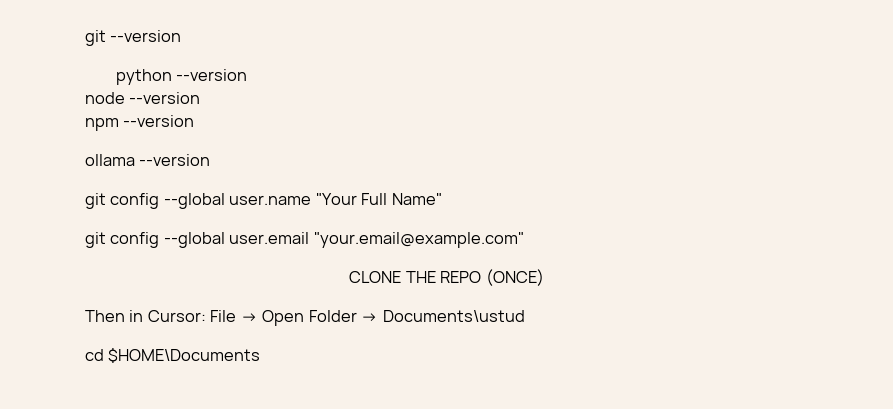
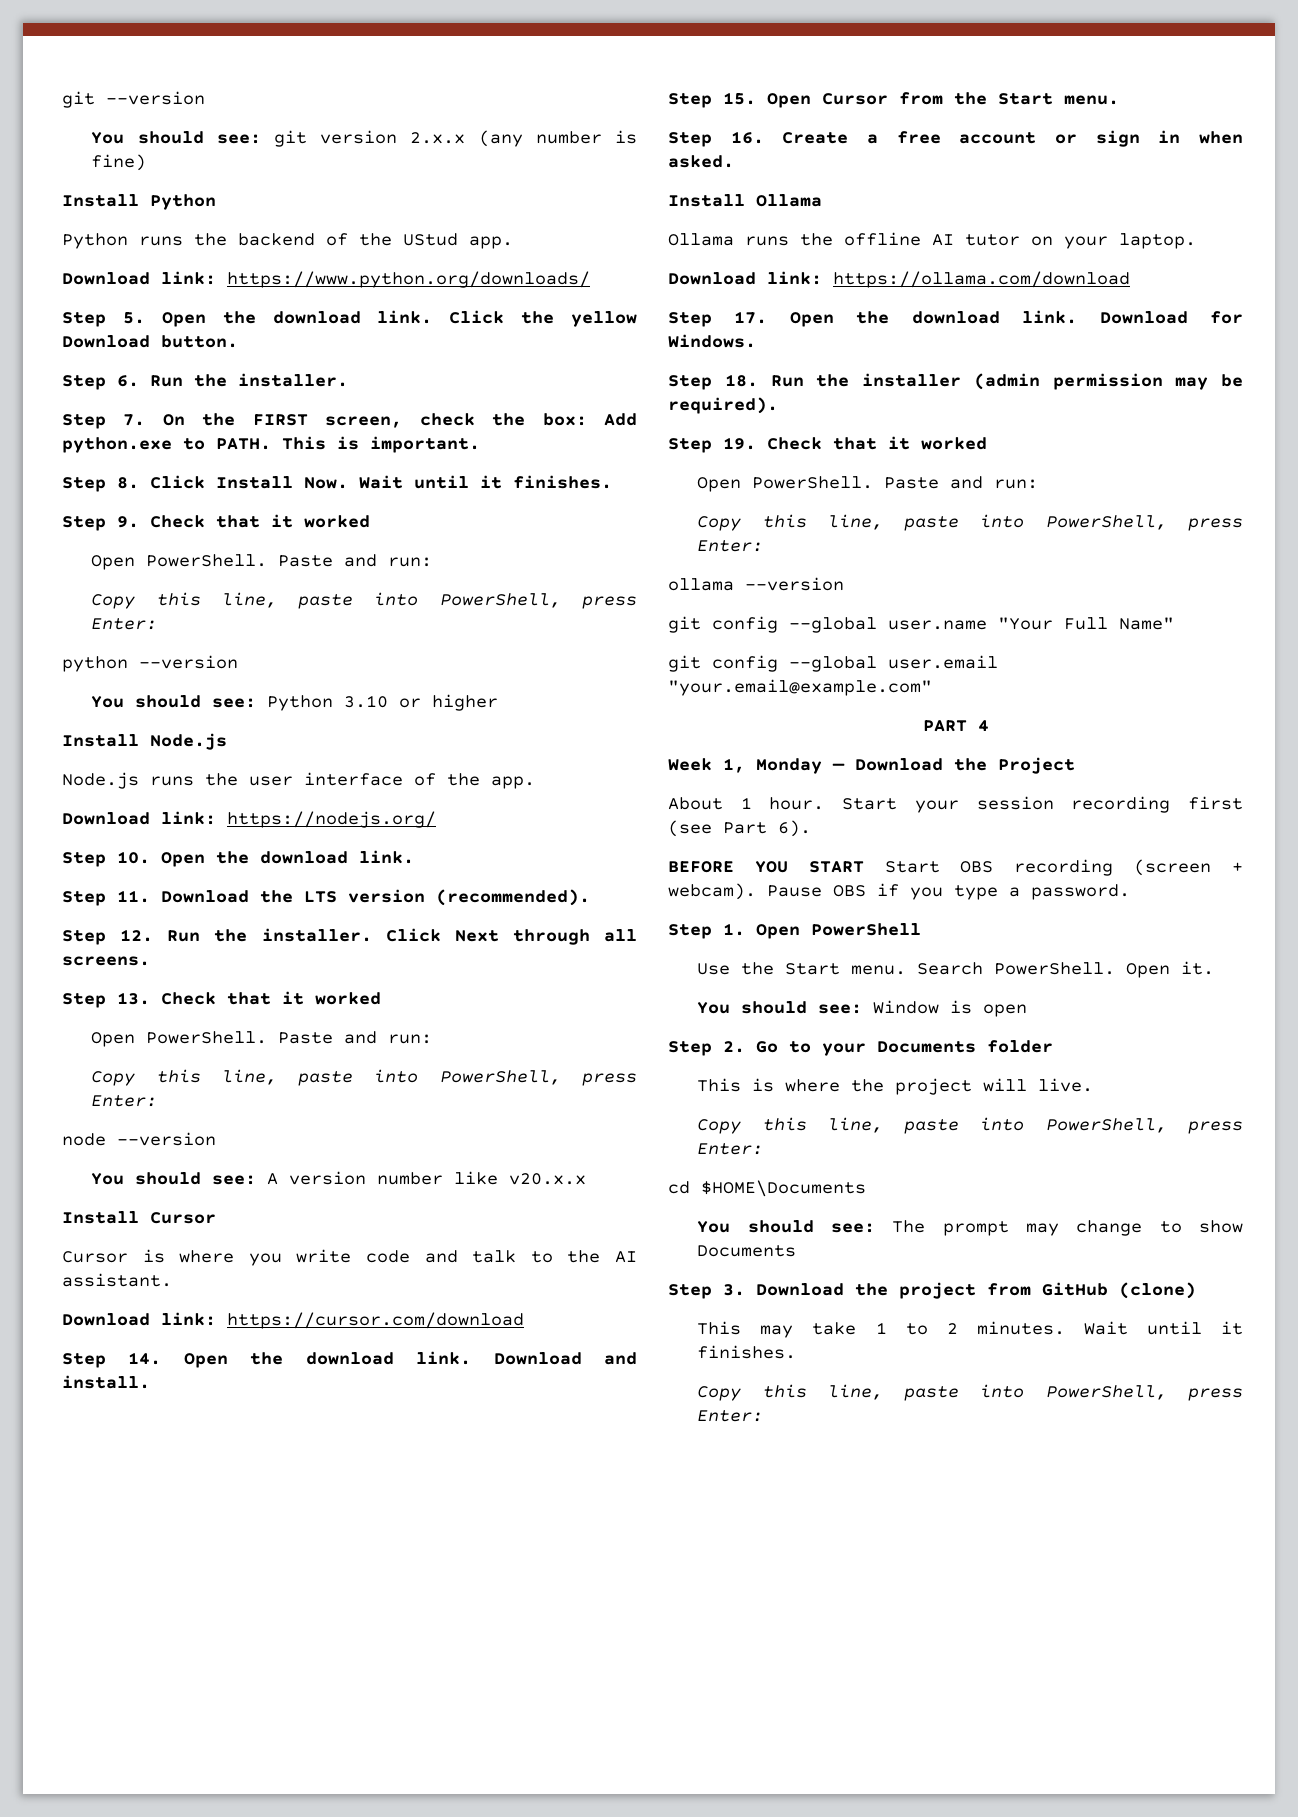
[115,69,247,85] [85,92,201,104] [85,115,195,131] python --version // node --version // npm --version -> [91,130,638,147] [91,154,147,171] [62,194,216,210] [62,233,513,249] [62,271,590,288] [62,310,637,327] [62,335,238,348] [62,373,348,390] [62,413,638,429] [62,436,480,453] [62,475,612,492] [62,514,370,531] [91,554,433,570] [91,592,637,609] [91,618,158,630] [62,655,238,672] [91,694,499,711] [62,733,227,750] [62,772,535,789] [62,811,436,828] [62,850,414,867] [62,889,590,906] [62,928,637,945] [62,956,150,966] [62,991,381,1008] [91,1031,433,1047] [91,1069,637,1086] [91,1095,158,1107] [62,1132,216,1146] [91,1171,587,1185] [62,1211,216,1224] [62,1249,638,1266] [62,1273,172,1287] [62,1312,524,1329] [62,1351,638,1368] [62,1375,150,1389] [668,92,1119,108] [668,130,1243,147] [668,155,734,168] [668,194,822,207] [668,232,1196,249] [668,271,1130,288] [668,310,1243,327] [668,334,756,348] [668,373,1243,390] [668,397,778,414] [668,436,987,453] [697,476,1039,492] [697,514,1243,531] [697,540,764,552] You should see: git version 2.x.x (any number is fine) // Install Python // Python runs the backend of the UStud app. // Download link: https://www.python.org/downloads/ // Step 5. Open the download link. Click the yellow Download button. // Step 6. Run the installer. // Step 7. On the FIRST screen, check the box: Add python.exe to PATH. This is important. // Step 8. Click Install Now. Wait until it finishes. // Step 9. Check that it worked // Open PowerShell. Paste and run: // Copy this line, paste into PowerShell, press Enter: // python --version // You should see: Python 3.10 or higher // Install Node.js // Node.js runs the user interface of the app. // Download link: https://nodejs.org/ // Step 10. Open the download link. // Step 11. Download the LTS version (recommended). // Step 12. Run the installer. Click Next through all screens. // Step 13. Check that it worked // Open PowerShell. Paste and run: // Copy this line, paste into PowerShell, press Enter: // node --version // You should see: A version number like v20.x.x // Install Cursor // Cursor is where you write code and talk to the AI assistant. // Download link: https://cursor.com/download // Step 14. Open the download link. Download and install. // Step 15. Open Cursor from the Start menu. // Step 16. Create a free account or sign in when asked. // Install Ollama // Ollama runs the offline AI tutor on your laptop. // Download link: https://ollama.com/download // Step 17. Open the download link. Download for Windows. // Step 18. Run the installer (admin permission may be required). // Step 19. Check that it worked // Open PowerShell. Paste and run: // Copy this line, paste into PowerShell, press Enter:
[349,269,544,286] [85,310,525,326] [85,348,261,363] CLONE THE REPO (ONCE) // Then in Cursor: File → Open Folder → Documents\ustud // cd $HOME\Documents -> [922,720,989,732] [668,757,1075,774] [668,796,1243,813] [668,820,811,837] [668,859,1243,876] [668,883,1130,900] [668,923,921,939] [697,961,1215,978] [697,1000,1028,1017] [668,1040,1053,1056] [697,1078,1094,1095] [697,1117,1243,1134] [697,1143,764,1155] [668,1180,866,1197] [697,1220,1244,1236] [697,1245,797,1257] [668,1282,1196,1299] [697,1321,1244,1338] [697,1345,797,1359] [697,1384,1243,1401] [697,1410,764,1422] PART 4 // Week 1, Monday — Download the Project // About 1 hour. Start your session recording first (see Part 6). // BEFORE YOU START Start OBS recording (screen + webcam). Pause OBS if you type a password. // Step 1. Open PowerShell // Use the Start menu. Search PowerShell. Open it. // You should see: Window is open // Step 2. Go to your Documents folder // This is where the project will live. // Copy this line, paste into PowerShell, press Enter: // cd $HOME\Documents // You should see: The prompt may change to show Documents // Step 3. Download the project from GitHub (clone) // This may take 1 to 2 minutes. Wait until it finishes. // Copy this line, paste into PowerShell, press Enter:

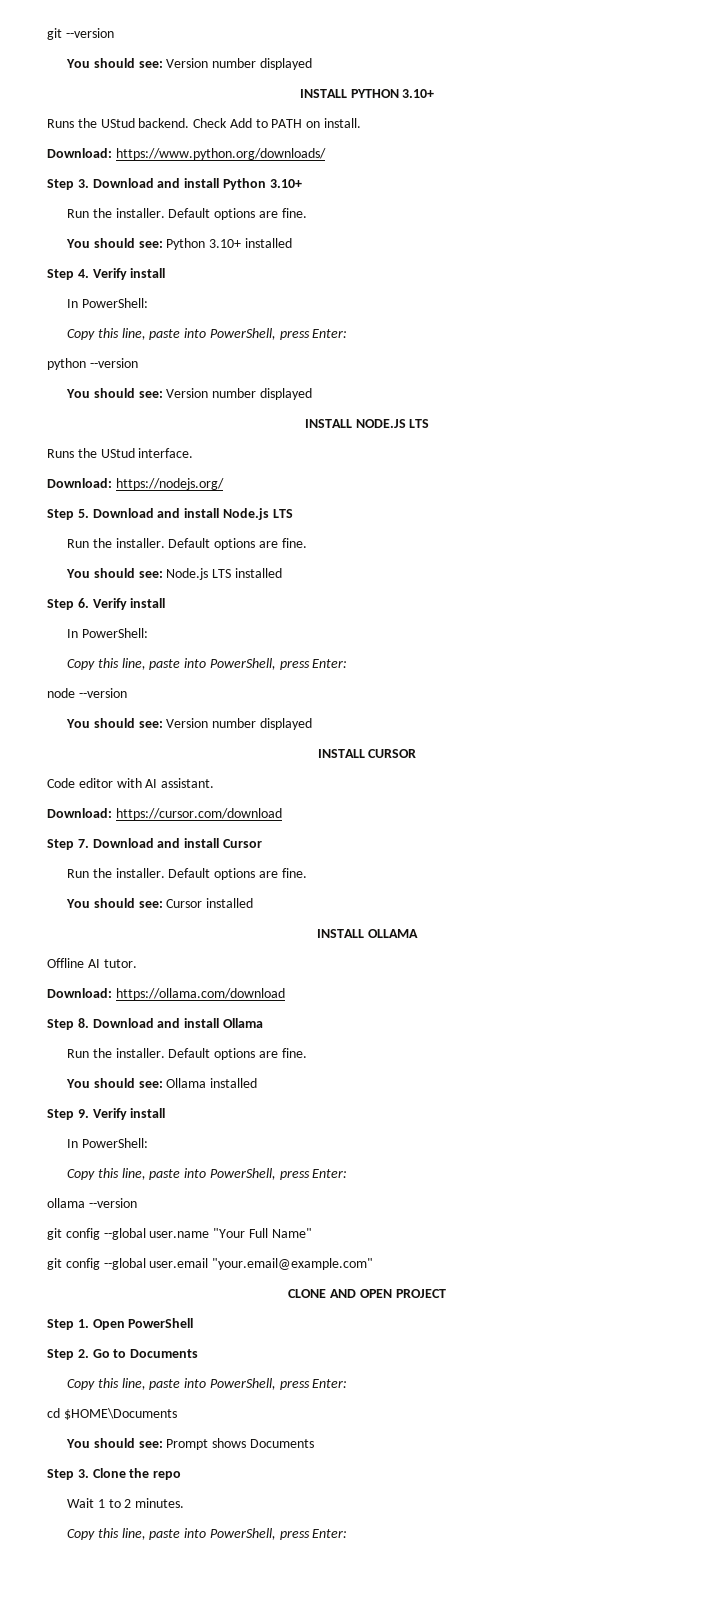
[273,130,638,147] [91,154,147,171] [62,194,216,210] [62,233,513,249] [62,271,590,288] [62,310,637,327] [62,335,238,348] [62,373,348,390] [62,413,638,429] [62,436,480,453] [62,475,612,492] [62,514,370,531] [91,554,433,570] git version 2.x.x (any number is fine) // Install Python // Python runs the backend of the UStud app. // Download link: https://www.python.org/downloads/ // Step 5. Open the download link. Click the yellow Download button. // Step 6. Run the installer. // Step 7. On the FIRST screen, check the box: Add python.exe to PATH. This is important. // Step 8. Click Install Now. Wait until it finishes. // Step 9. Check that it worked // Open PowerShell. Paste and run: -> [166,58,312,70] [299,89,435,98] [47,118,362,128] [47,148,326,160] [47,178,302,190] [67,208,307,220] [66,238,292,250] [47,268,166,280] [67,298,148,308] Version number displayed // INSTALL PYTHON 3.10+ // Runs the UStud backend. Check Add to PATH on install. // Download: https://www.python.org/downloads/ // Step 3. Download and install Python 3.10+ // Run the installer. Default options are fine. // You should see: Python 3.10+ installed // Step 4. Verify install // In PowerShell:
[267,694,499,711] [62,733,227,750] [62,772,535,789] [62,811,436,828] [62,850,414,867] [62,889,590,906] [62,928,637,945] [62,956,150,966] [62,991,381,1008] [91,1031,433,1047] Python 3.10 or higher // Install Node.js // Node.js runs the user interface of the app. // Download link: https://nodejs.org/ // Step 10. Open the download link. // Step 11. Download the LTS version (recommended). // Step 12. Run the installer. Click Next through all screens. // Step 13. Check that it worked // Open PowerShell. Paste and run: -> [166,388,312,400] [304,419,430,428] [47,448,194,458] [47,478,224,490] [47,508,293,520] [67,538,307,550] [66,568,282,580] [47,598,166,610] [67,628,148,638] Version number displayed // INSTALL NODE.JS LTS // Runs the UStud interface. // Download: https://nodejs.org/ // Step 5. Download and install Node.js LTS // Run the installer. Default options are fine. // You should see: Node.js LTS installed // Step 6. Verify install // In PowerShell:
[267,1171,587,1185] [62,1211,216,1224] [62,1249,601,1266] A version number like v20.x.x // Install Cursor // Cursor is where you write code and talk to the -> [166,718,312,730] [317,749,417,758] [47,778,142,788] Version number displayed // INSTALL CURSOR // Code editor with
[62,1312,216,1326] Download link: -> [47,808,112,818] Download:
[128,1351,638,1368] [62,1375,150,1389] [668,92,1119,108] [668,130,1243,147] [668,155,734,168] [668,194,822,207] [668,232,1196,249] [668,271,1130,288] [668,310,1243,327] [668,334,756,348] [668,373,1243,390] [668,397,778,414] [668,436,987,453] [697,476,1039,492] 14. Open the download link. Download and install. // Step 15. Open Cursor from the Start menu. // Step 16. Create a free account or sign in when asked. // Install Ollama // Ollama runs the offline AI tutor on your laptop. // Download link: https://ollama.com/download // Step 17. Open the download link. Download for Windows. // Step 18. Run the installer (admin permission may be required). // Step 19. Check that it worked // Open PowerShell. Paste and run: -> [77,838,262,848] [67,868,307,880] [66,898,254,908] [317,929,418,938] [47,958,137,968] [47,988,285,1000] [47,1018,263,1030] [67,1048,307,1060] [66,1078,258,1088] [47,1108,166,1120] [67,1138,148,1148] 7. Download and install Cursor // Run the installer. Default options are fine. // You should see: Cursor installed // INSTALL OLLAMA // Offline AI tutor. // Download: https://ollama.com/download // Step 8. Download and install Ollama // Run the installer. Default options are fine. // You should see: Ollama installed // Step 9. Verify install // In PowerShell:
[922,720,989,732] [668,757,1075,774] [668,796,1243,813] [668,820,811,837] [668,859,1243,876] [668,883,1130,900] [668,923,921,939] [697,961,1215,978] [697,1000,1028,1017] PART 4 // Week 1, Monday — Download the Project // About 1 hour. Start your session recording first (see Part 6). // BEFORE YOU START Start OBS recording (screen + webcam). Pause OBS if you type a password. // Step 1. Open PowerShell // Use the Start menu. Search PowerShell. Open it. // You should see: Window is open -> [288,1289,446,1298] [47,1318,194,1330] CLONE AND OPEN PROJECT // Step 1. Open PowerShell
[822,1040,1053,1056] [697,1078,1094,1095] your Documents folder // This is where the project will live. -> [130,1349,199,1358] Documents
[892,1220,1244,1236] [697,1245,797,1257] [668,1282,1196,1299] [697,1321,857,1338] The prompt may change to show Documents // Step 3. Download the project from GitHub (clone) // This may take -> [166,1438,314,1450] [47,1468,182,1480] [67,1498,95,1508] Prompt shows Documents // Step 3. Clone the repo // Wait
[1083,1321,1244,1335] [697,1345,797,1359] Wait until it finishes. -> (185, 1503) none

